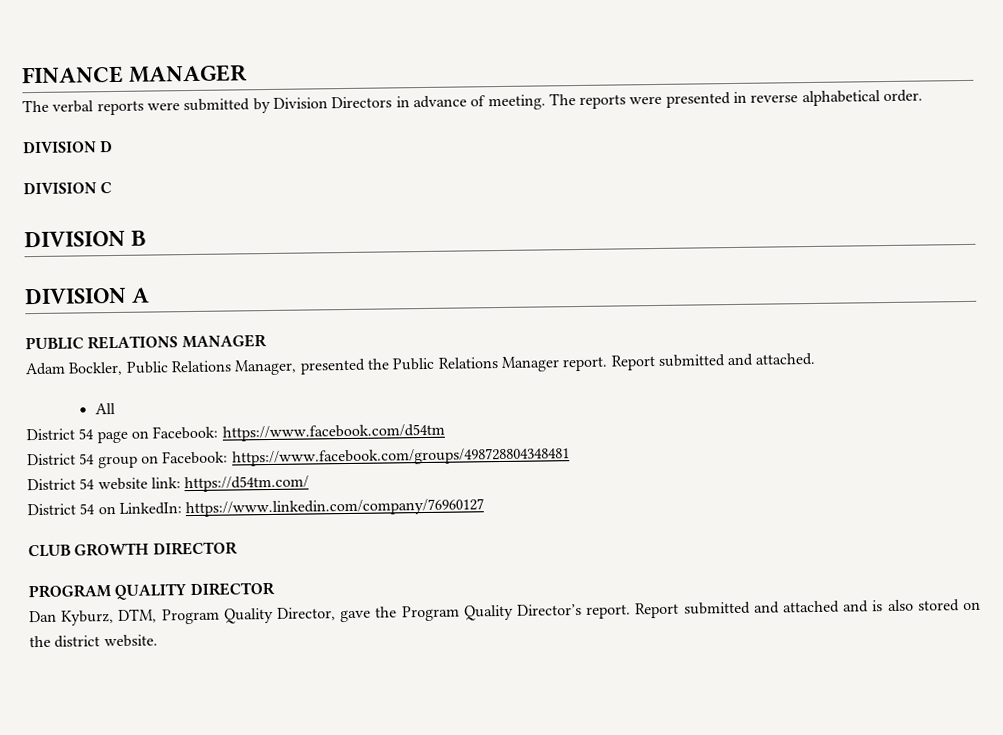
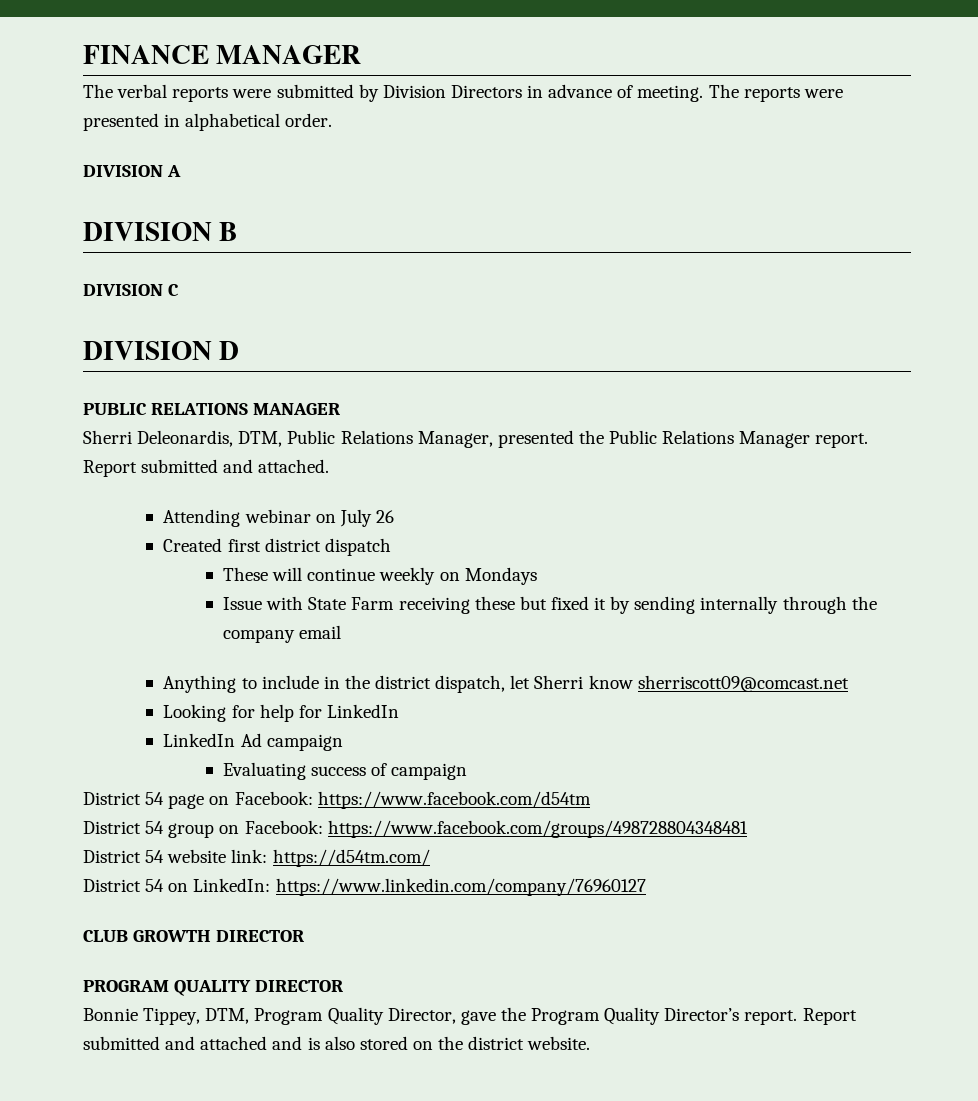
[750,94,799,103] reverse -> (181, 120) none
[100,139,114,153] D -> [167,165,182,177] [83,222,238,241] A // DIVISION B
[131,230,148,246] [24,286,151,305] B // DIVISION A -> [219,341,240,360] D
[25,361,124,376] Adam Bockler, -> [83,430,283,447] Sherri Deleonardis, DTM,
[94,402,116,415] All -> [163,509,394,527] [163,538,391,556] [222,567,537,585] [222,596,877,614] [222,625,342,643] [163,675,849,693] [163,704,399,722] [163,733,343,751] [222,762,468,780] Attending webinar on July 26 // Created first district dispatch // These will continue weekly on Mondays // Issue with State Farm receiving these but fixed it by sending internally through the company email // Anything to include in the district dispatch, let Sherri know sherriscott09@comcast.net // Looking for help for LinkedIn // LinkedIn Ad campaign // Evaluating success of campaign
[29,610,115,626] Dan Kyburz, -> [83,1008,201,1025] Bonnie Tippey,

